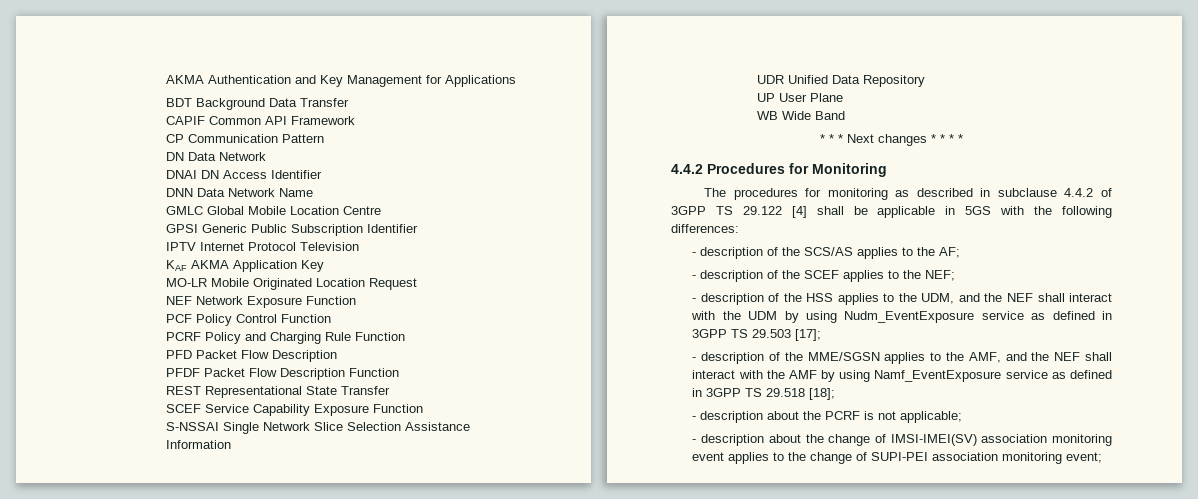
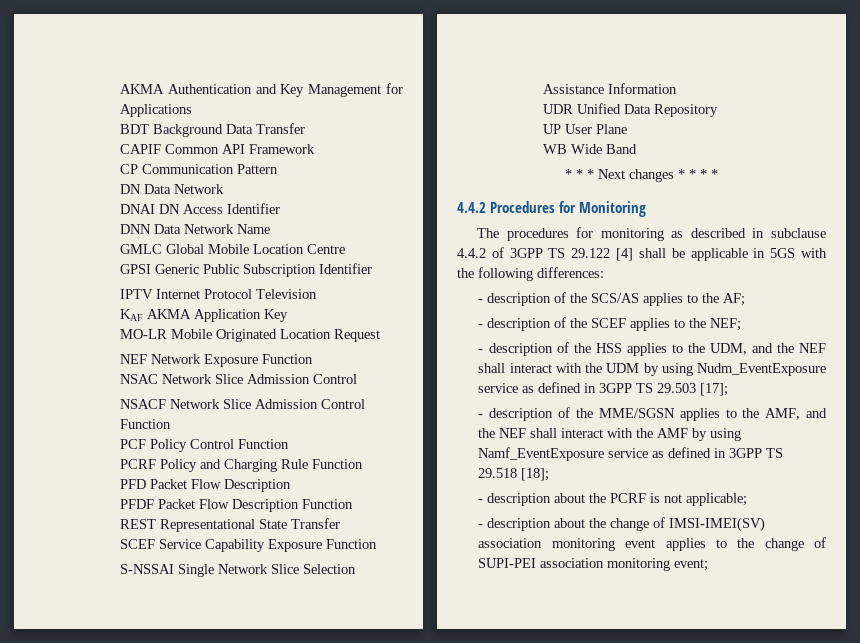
(356, 300) none -> [119,374,357,384] [119,399,365,409] [119,419,171,429] // NSAC Network Slice Admission Control // NSACF Network Slice Admission Control Function

